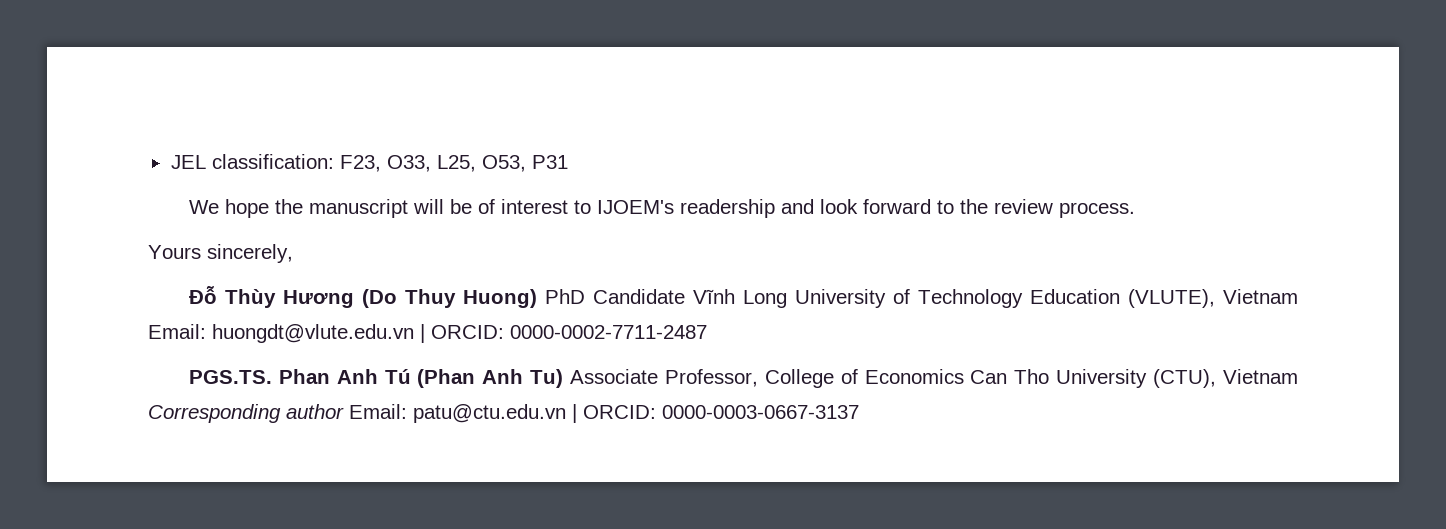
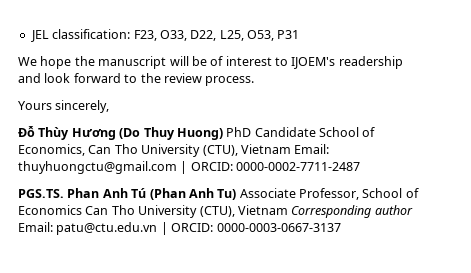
(431, 163) none -> [190,30,217,41] D22,
[692,289,1215,308] Vĩnh Long University of Technology Education (VLUTE), -> [319,127,376,137] [18,144,238,157] School of Economics, Can Tho University (CTU),
[212,324,414,343] huongdt@vlute.edu.vn -> [18,161,177,174] thuyhuongctu@gmail.com
[764,369,834,388] College -> [362,188,403,198] School

